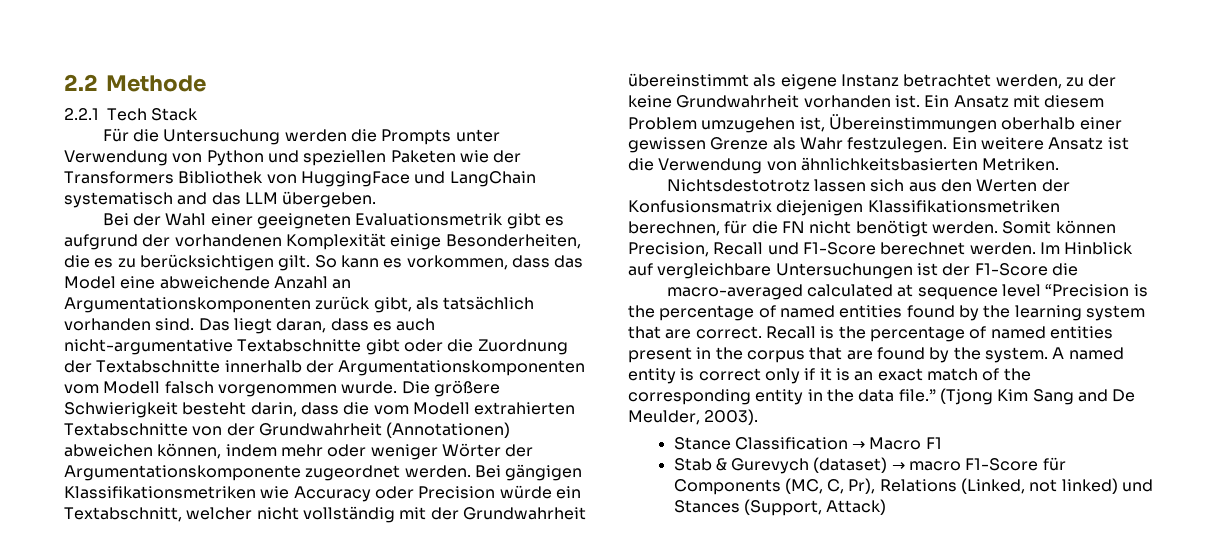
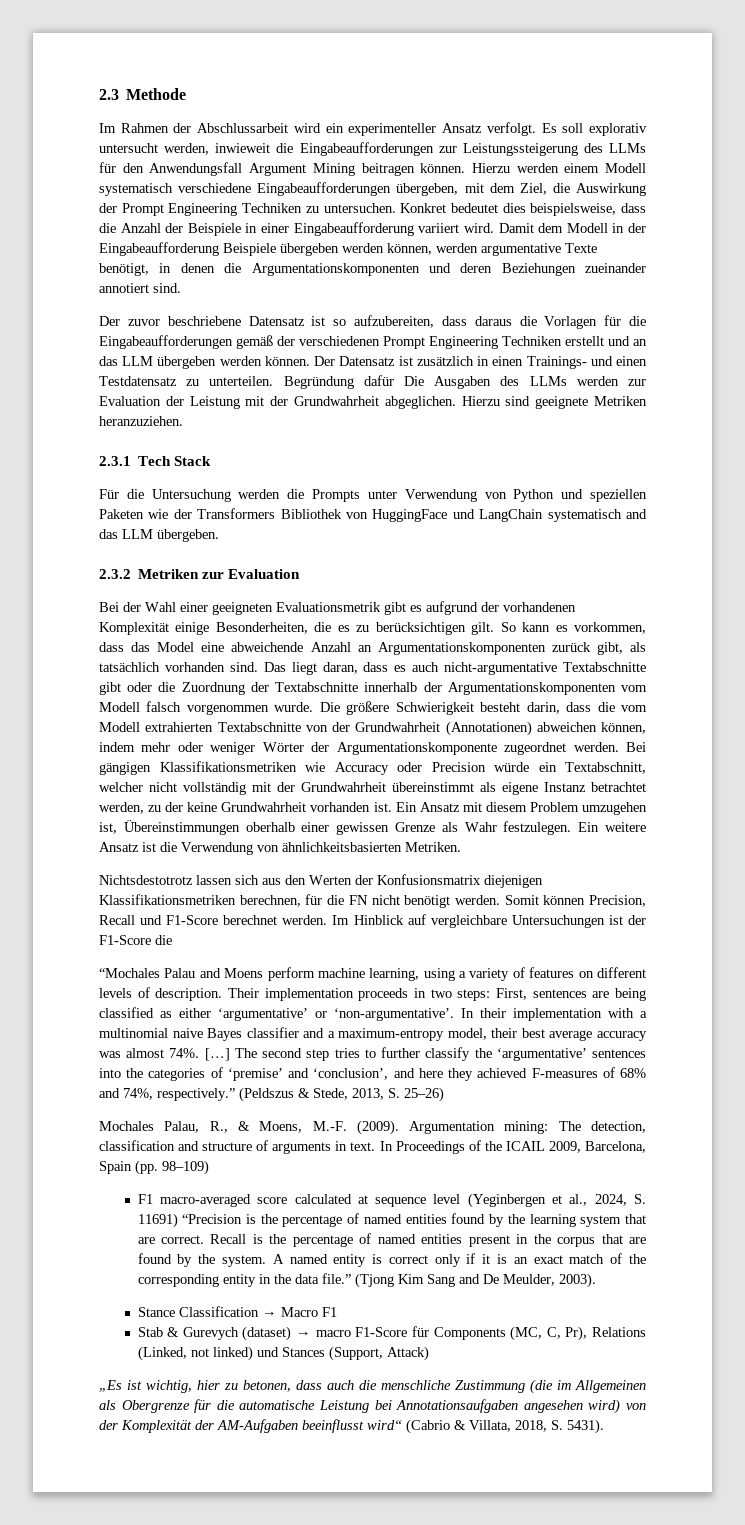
[64,74,98,91] 2.2 -> [99,89,119,100] 2.3
[64,108,99,120] 2.2.1 -> [99,122,648,136] [99,142,646,156] [99,162,646,176] [99,182,646,196] [99,203,646,216] [99,222,647,236] [99,242,597,256] [99,263,646,276] [99,283,181,293] [99,315,646,329] [99,335,647,349] [99,356,647,369] [99,375,646,389] [99,396,647,409] [99,416,183,426] [99,456,131,466] Im Rahmen der Abschlussarbeit wird ein experimenteller Ansatz verfolgt. Es soll explorativ untersucht werden, inwieweit die Eingabeaufforderungen zur Leistungssteigerung des LLMs für den Anwendungsfall Argument Mining beitragen können. Hierzu werden einem Modell systematisch verschiedene Eingabeaufforderungen übergeben, mit dem Ziel, die Auswirkung der Prompt Engineering Techniken zu untersuchen. Konkret bedeutet dies beispielsweise, dass die Anzahl der Beispiele in einer Eingabeaufforderung variiert wird. Damit dem Modell in der Eingabeaufforderung Beispiele übergeben werden können, werden argumentative Texte benötigt, in denen die Argumentationskomponenten und deren Beziehungen zueinander annotiert sind. // Der zuvor beschriebene Datensatz ist so aufzubereiten, dass daraus die Vorlagen für die Eingabeaufforderungen gemäß der verschiedenen Prompt Engineering Techniken erstellt und an das LLM übergeben werden können. Der Datensatz ist zusätzlich in einen Trainings- und einen Testdatensatz zu unterteilen. Begründung dafür Die Ausgaben des LLMs werden zur Evaluation der Leistung mit der Grundwahrheit abgeglichen. Hierzu sind geeignete Metriken heranzuziehen. // 2.3.1
(377, 199) none -> [99,569,301,579] // 2.3.2 Metriken zur Evaluation
[666,284,1041,300] macro-averaged calculated at sequence level -> [99,967,646,981] [99,987,647,1001] [99,1007,647,1021] [99,1027,647,1041] [99,1047,646,1061] [99,1067,646,1081] [99,1087,444,1102] [99,1120,646,1135] [99,1140,647,1154] [99,1160,209,1175] [137,1193,646,1208] [137,1213,178,1228] “Mochales Palau and Moens perform machine learning, using a variety of features on different levels of description. Their implementation proceeds in two steps: First, sentences are being classified as either ‘argumentative’ or ‘non-argumentative’. In their implementation with a multinomial naive Bayes classifier and a maximum-entropy model, their best average accuracy was almost 74%. […] The second step tries to further classify the ‘argumentative’ sentences into the categories of ‘premise’ and ‘conclusion’, and here they achieved F-measures of 68% and 74%, respectively.” (Peldszus & Stede, 2013, S. 25–26) // Mochales Palau, R., & Moens, M.-F. (2009). Argumentation mining: The detection, classification and structure of arguments in text. In Proceedings of the ICAIL 2009, Barcelona, Spain (pp. 98–109) // F1 macro-averaged score calculated at sequence level (Yeginbergen et al., 2024, S. 11691)
(887, 507) none -> [99,1379,646,1394] [99,1399,647,1414] [99,1419,604,1434] // „Es ist wichtig, hier zu betonen, dass auch die menschliche Zustimmung (die im Allgemeinen als Obergrenze für die automatische Leistung bei Annotationsaufgaben angesehen wird) von der Komplexität der AM-Aufgaben beeinflusst wird“ (Cabrio & Villata, 2018, S. 5431).

